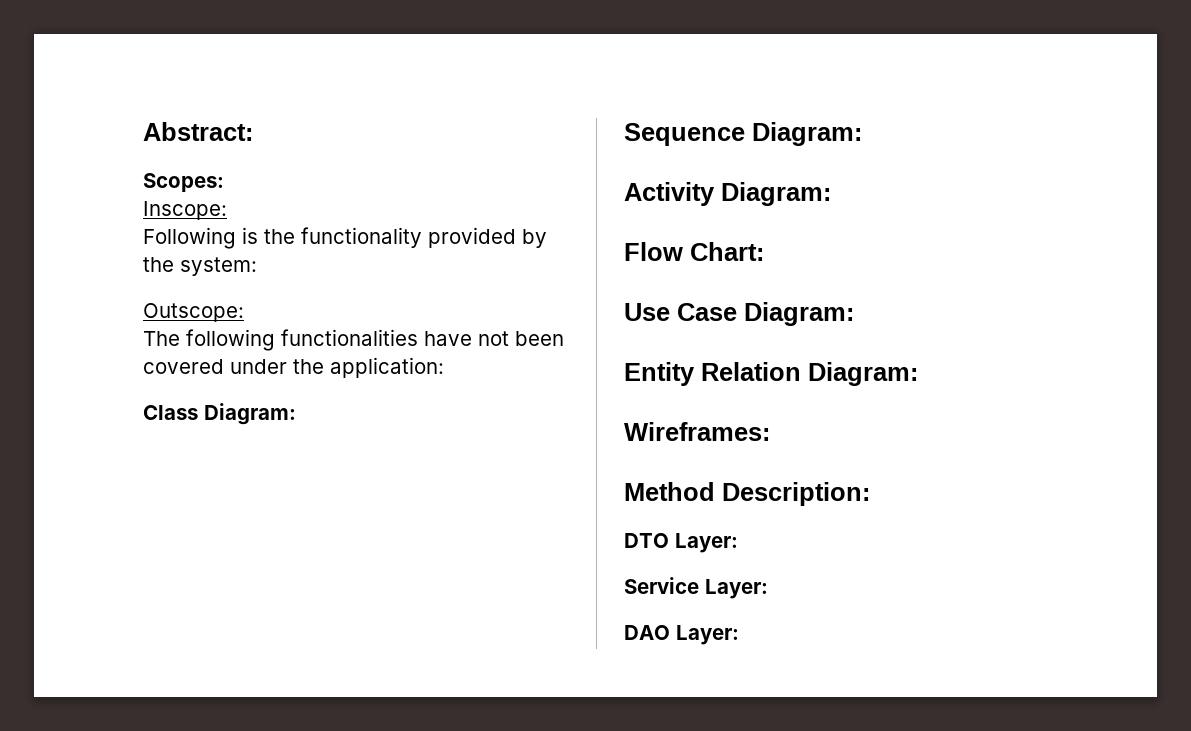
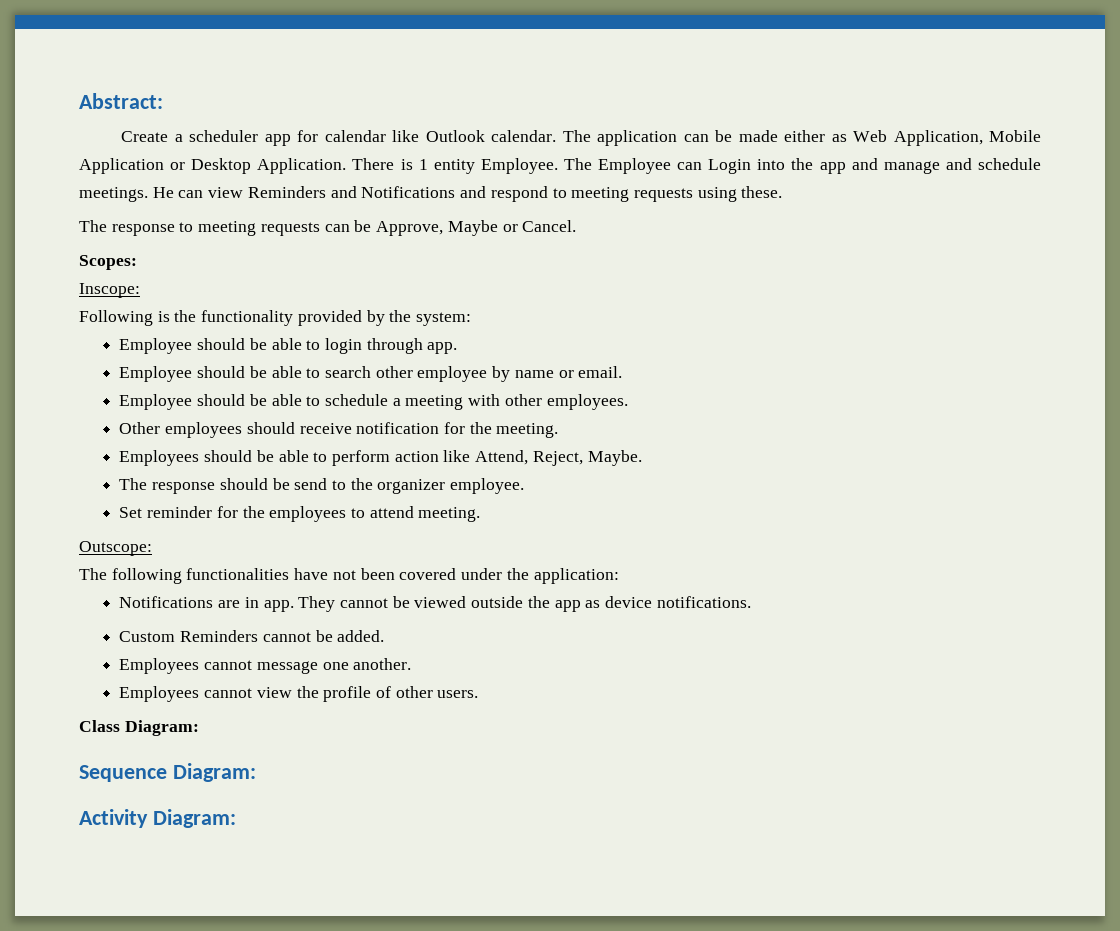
(253, 131) none -> [121,130,1041,146] [79,158,1041,174] [79,186,783,202] [79,220,577,236] // Create a scheduler app for calendar like Outlook calendar. The application can be made either as Web Application, Mobile Application or Desktop Application. There is 1 entity Employee. The Employee can Login into the app and manage and schedule meetings. He can view Reminders and Notifications and respond to meeting requests using these. // The response to meeting requests can be Approve, Maybe or Cancel.
(257, 266) none -> [119,338,458,354] [119,366,623,382] [119,394,628,410] [119,422,559,438] [119,450,642,466] [119,478,525,494] [119,506,481,522] // Employee should be able to login through app. // Employee should be able to search other employee by name or email. // Employee should be able to schedule a meeting with other employees. // Other employees should receive notification for the meeting. // Employees should be able to perform action like Attend, Reject, Maybe. // The response should be send to the organizer employee. // Set reminder for the employees to attend meeting.
(444, 367) none -> [119,596,751,612] [119,630,385,642] [119,658,412,674] [119,686,479,702] // Notifications are in app. They cannot be viewed outside the app as device notifications. // Custom Reminders cannot be added. // Employees cannot message one another. // Employees cannot view the profile of other users.
[624,242,764,261] [624,302,854,326] [624,362,918,386] [624,422,770,441] [624,482,870,506] [624,533,738,553] [624,577,768,599] [624,625,739,645] // Flow Chart: // Use Case Diagram: // Entity Relation Diagram: // Wireframes: // Method Description: // DTO Layer: // Service Layer: // DAO Layer: -> (236, 818) none

